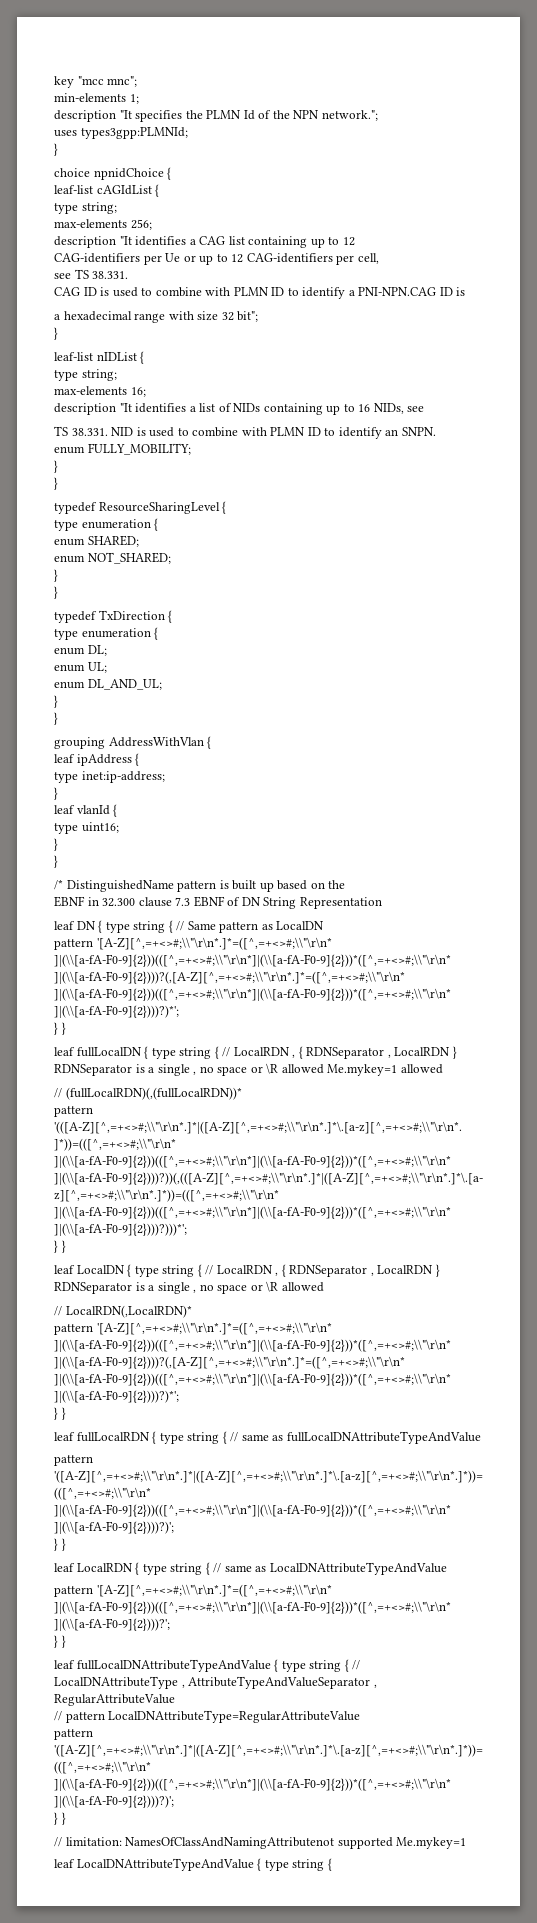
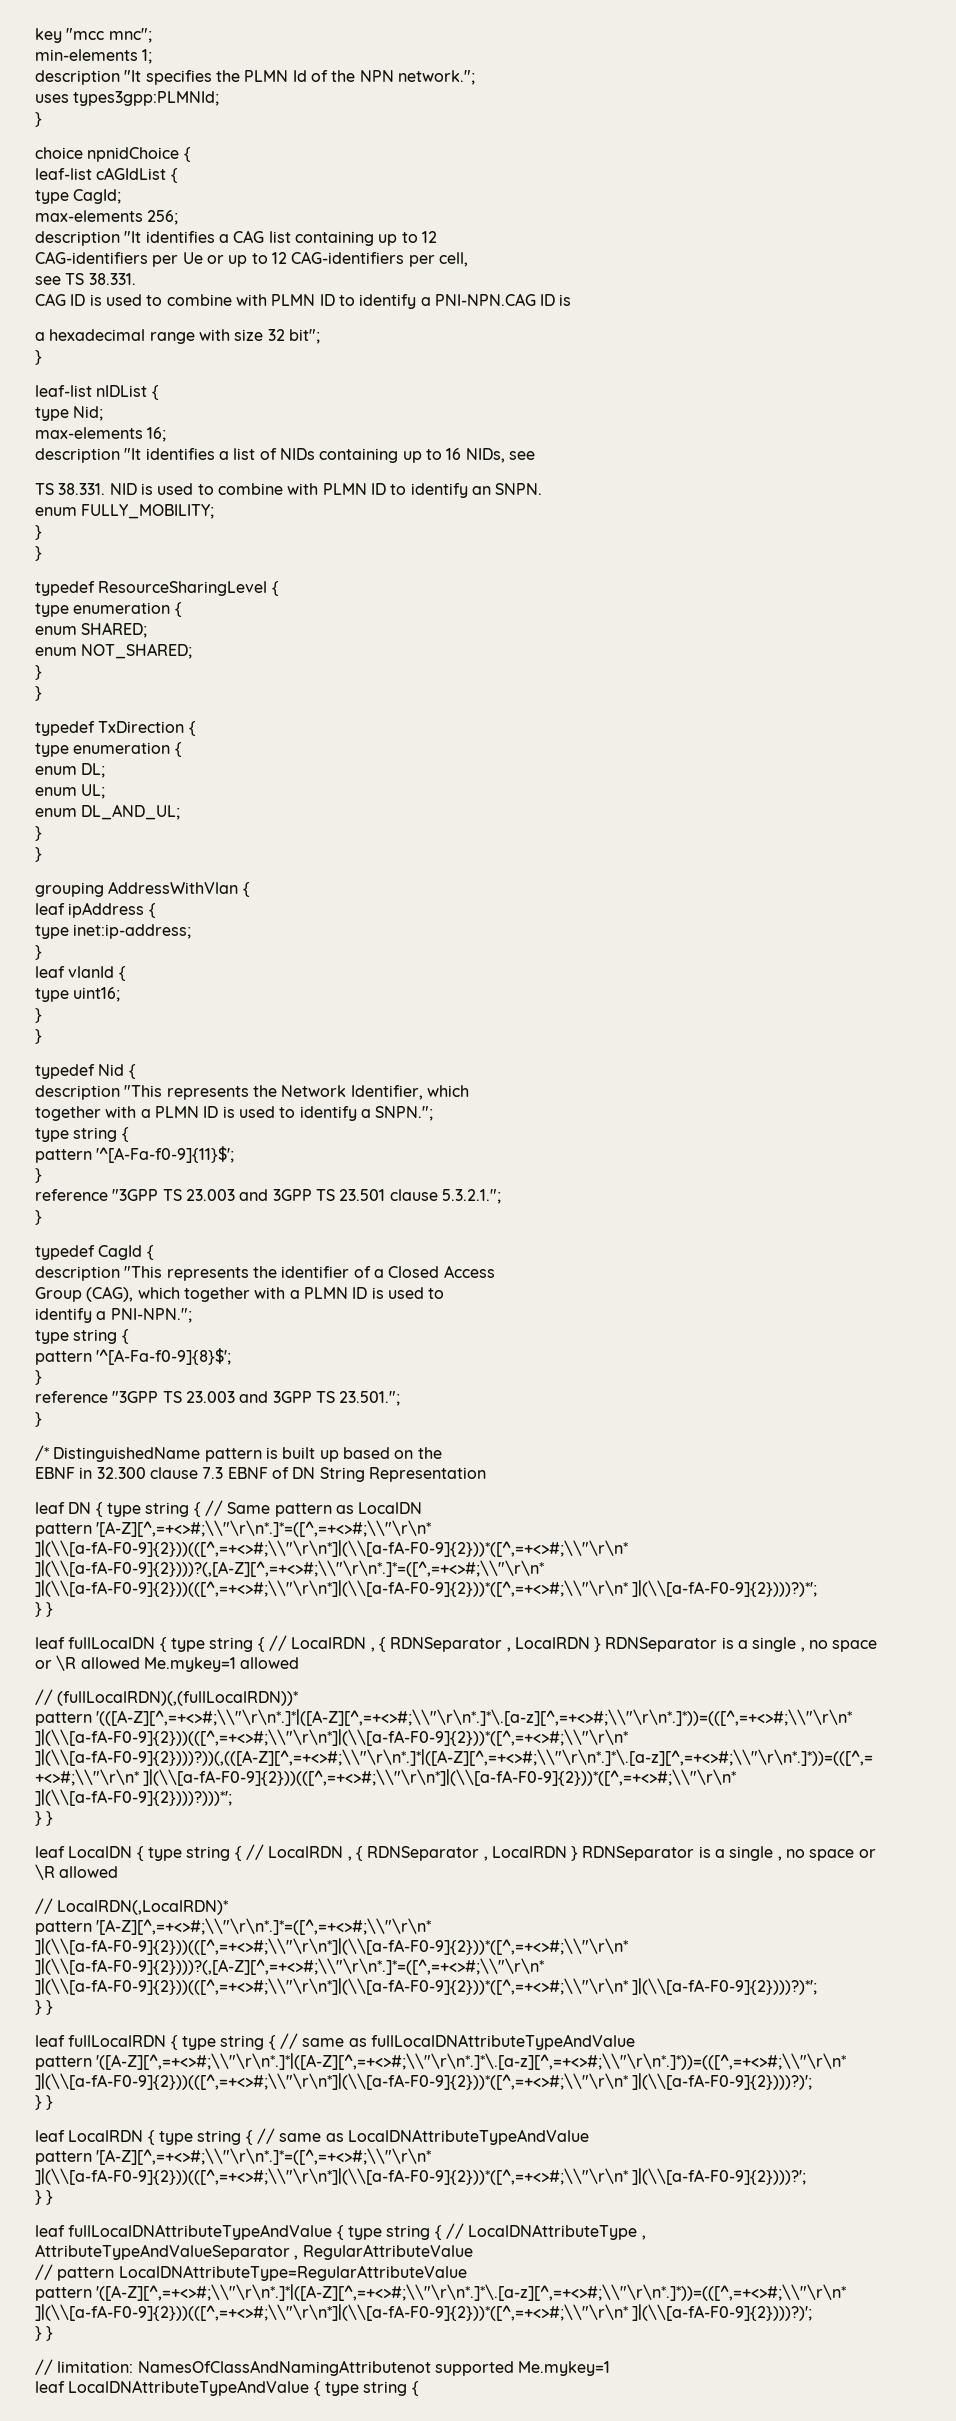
[81,202,117,214] string; -> [73,189,122,204] CagId;
[81,369,117,381] string; -> [73,406,104,421] Nid;
(58, 861) none -> [35,1064,136,1079] [35,1085,469,1100] [35,1106,434,1121] [35,1127,129,1142] [35,1146,235,1163] [35,1168,42,1183] [35,1189,501,1204] [35,1210,42,1225] [35,1245,154,1260] [35,1265,495,1281] [35,1286,445,1302] [35,1308,192,1323] [35,1329,129,1344] [35,1348,232,1365] [35,1370,42,1385] [35,1391,401,1406] [35,1412,42,1427] // typedef Nid { // description "This represents the Network Identifier, which // together with a PLMN ID is used to identify a SNPN."; // type string { // pattern '^[A-Fa-f0-9]{11}$'; // } // reference "3GPP TS 23.003 and 3GPP TS 23.501 clause 5.3.2.1."; // } // typedef CagId { // description "This represents the identifier of a Closed Access // Group (CAG), which together with a PLMN ID is used to // identify a PNI-NPN."; // type string { // pattern '^[A-Fa-f0-9]{8}$'; // } // reference "3GPP TS 23.003 and 3GPP TS 23.501."; // }

